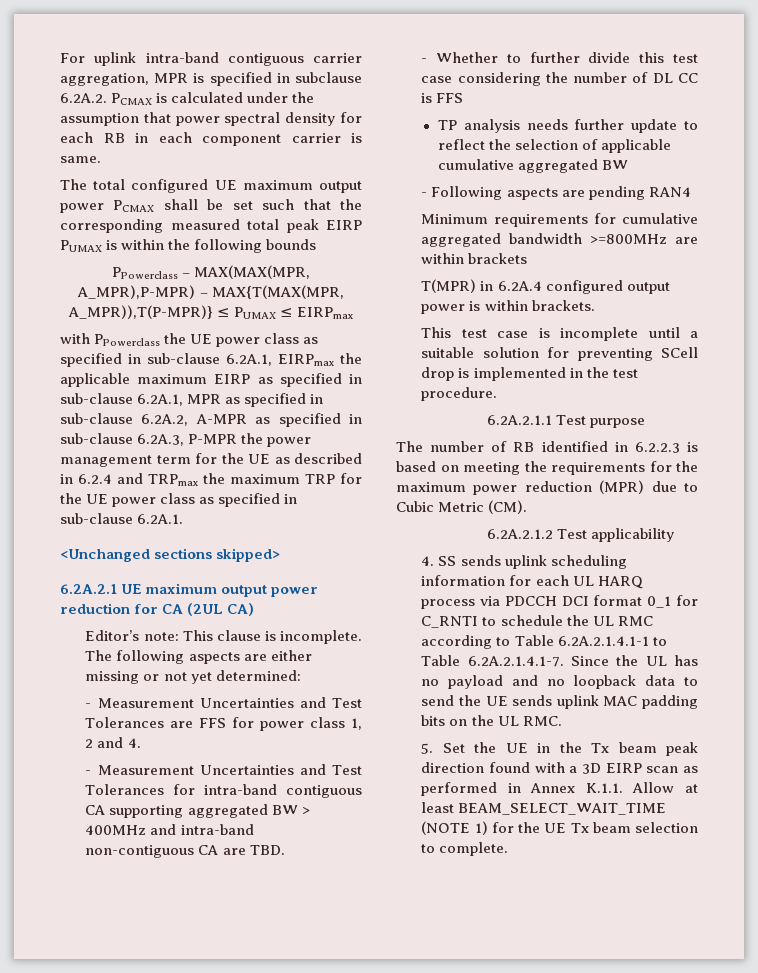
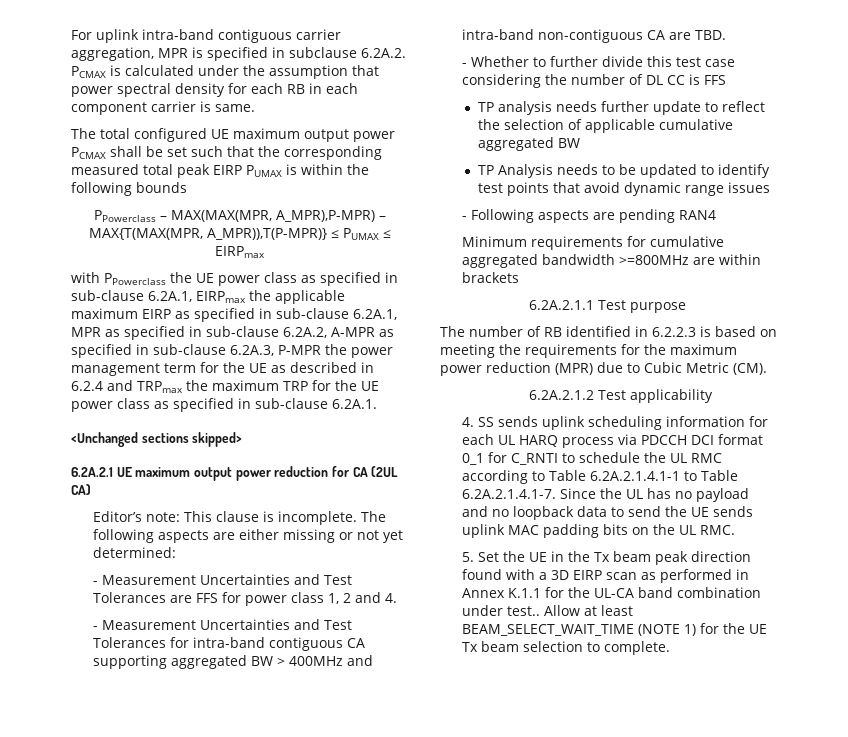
(629, 165) none -> [477,164,770,178] [477,182,770,196] // TP Analysis needs to be updated to identify test points that avoid dynamic range issues
[421,279,670,294] [421,300,595,314] [421,327,698,341] [421,347,698,361] [421,367,638,381] [421,387,498,401] // T(MPR) in 6.2A.4 configured output power is within brackets. // This test case is incomplete until a suitable solution for preventing SCell drop is implemented in the test procedure. -> (520, 277) none
[585,783,623,793] K.1.1. -> [508,587,762,598] [462,605,541,616] K.1.1 for the UL-CA band combination under test..

